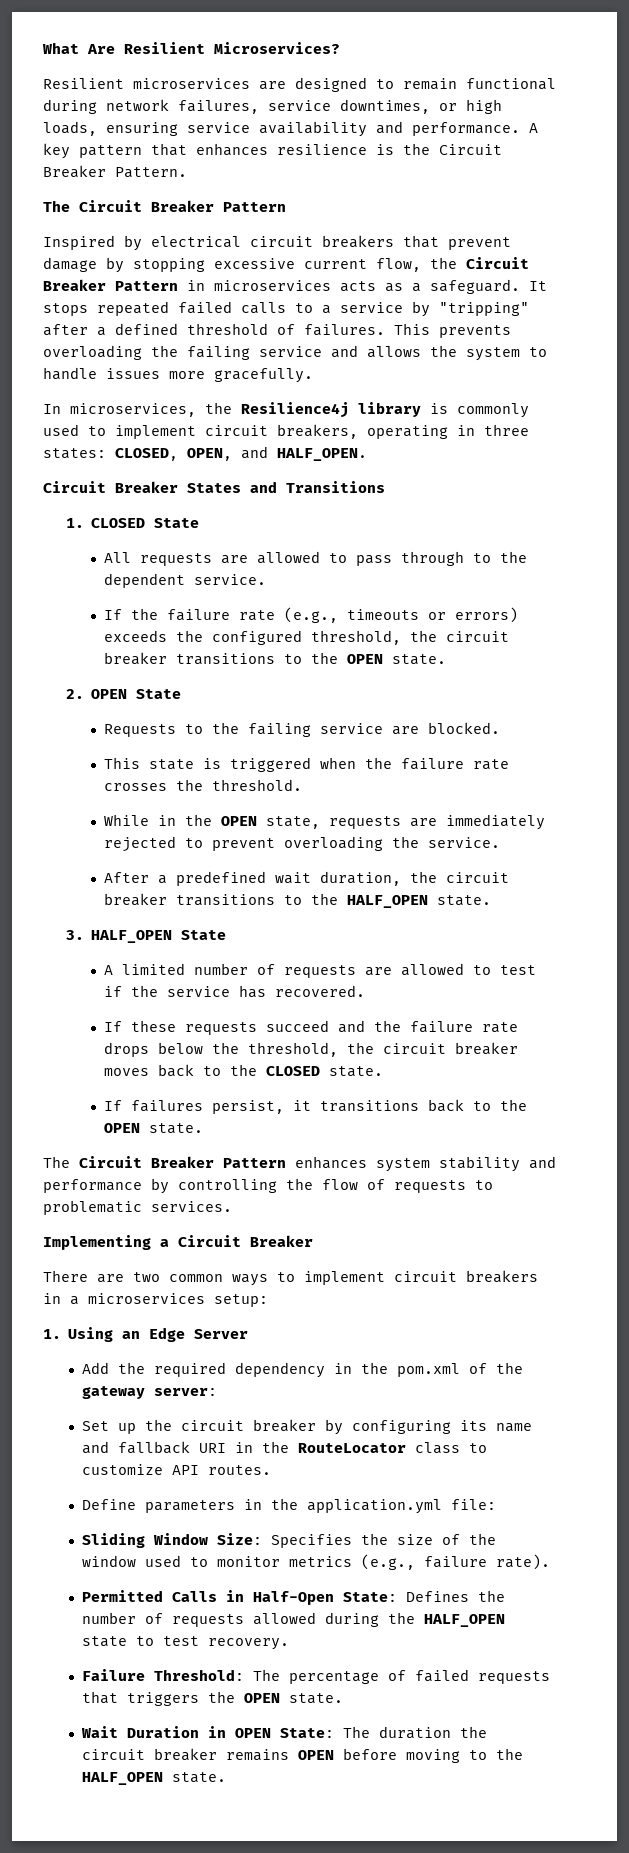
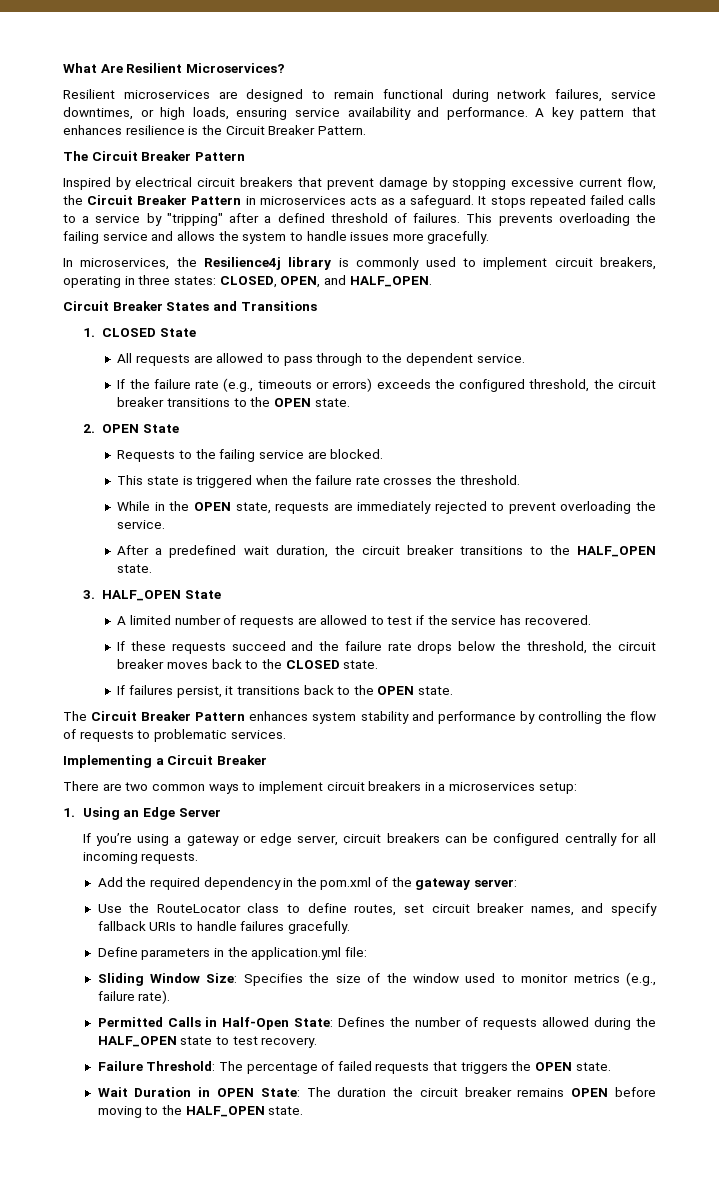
(249, 1334) none -> [82,833,656,846] [82,852,199,864] // If you’re using a gateway or edge server, circuit breakers can be configured centrally for all incoming requests.
[81,1419,532,1435] [81,1441,487,1454] [81,1464,271,1475] Set up the circuit breaker by configuring its name and fallback URI in the RouteLocator class to customize API routes. -> [97,903,658,916] [97,921,350,934] Use the RouteLocator class to define routes, set circuit breaker names, and specify fallback URIs to handle failures gracefully.

